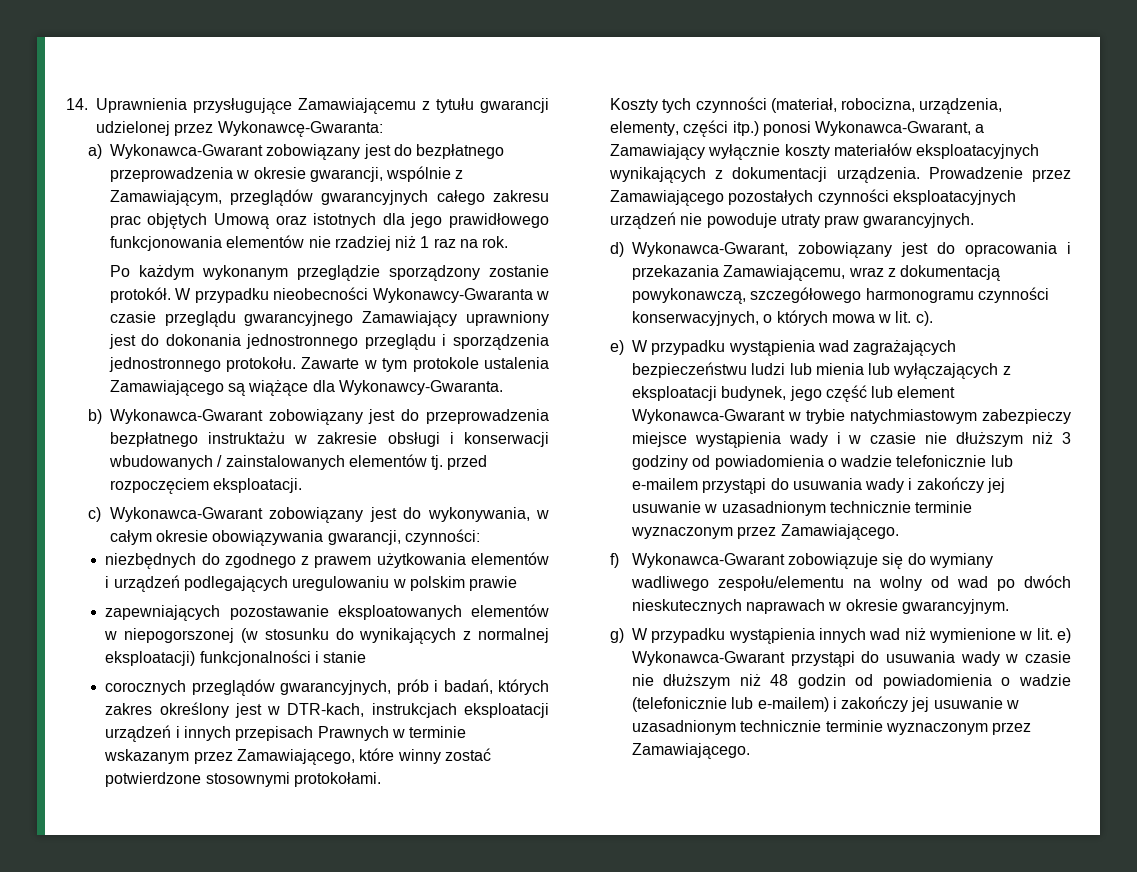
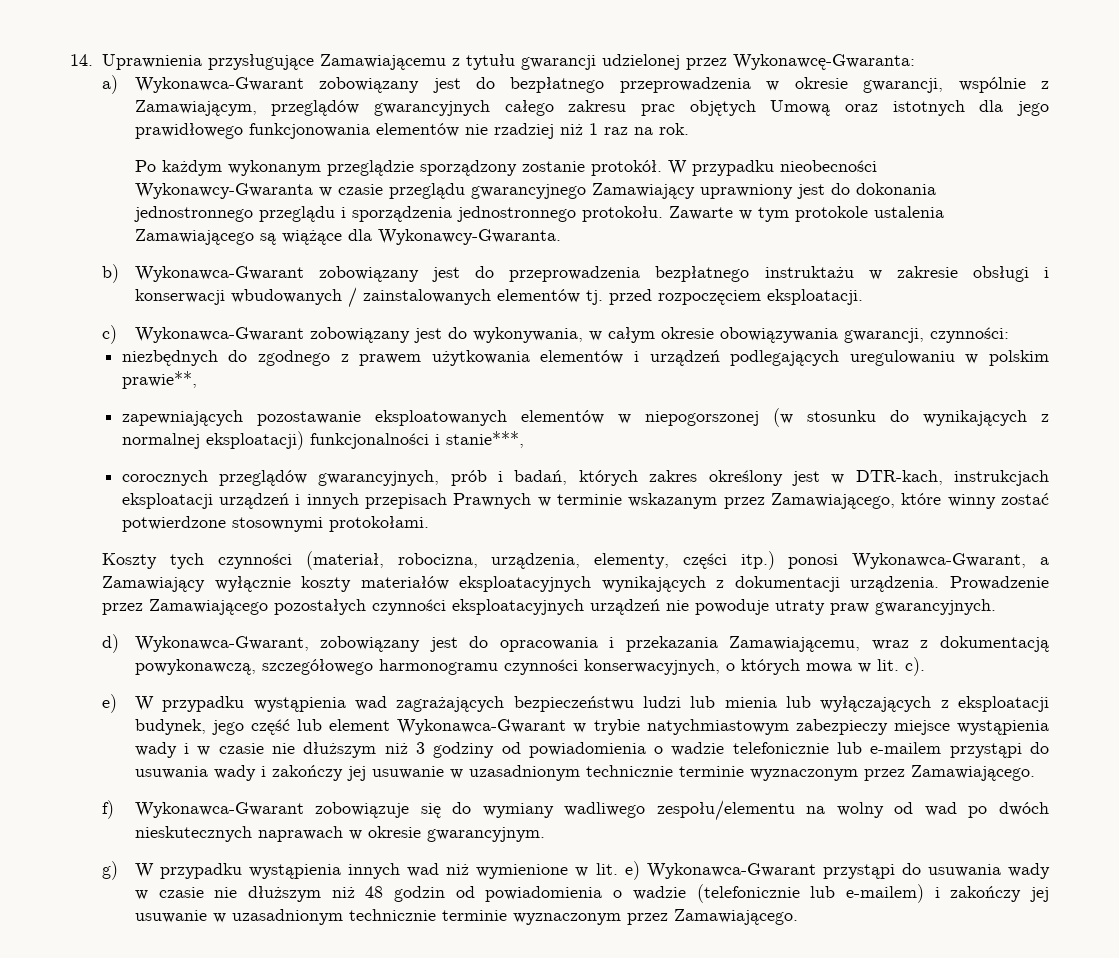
[469,576,518,591] prawie -> [121,371,197,389] prawie**,
[323,651,367,663] stanie -> [445,431,524,448] stanie***,

